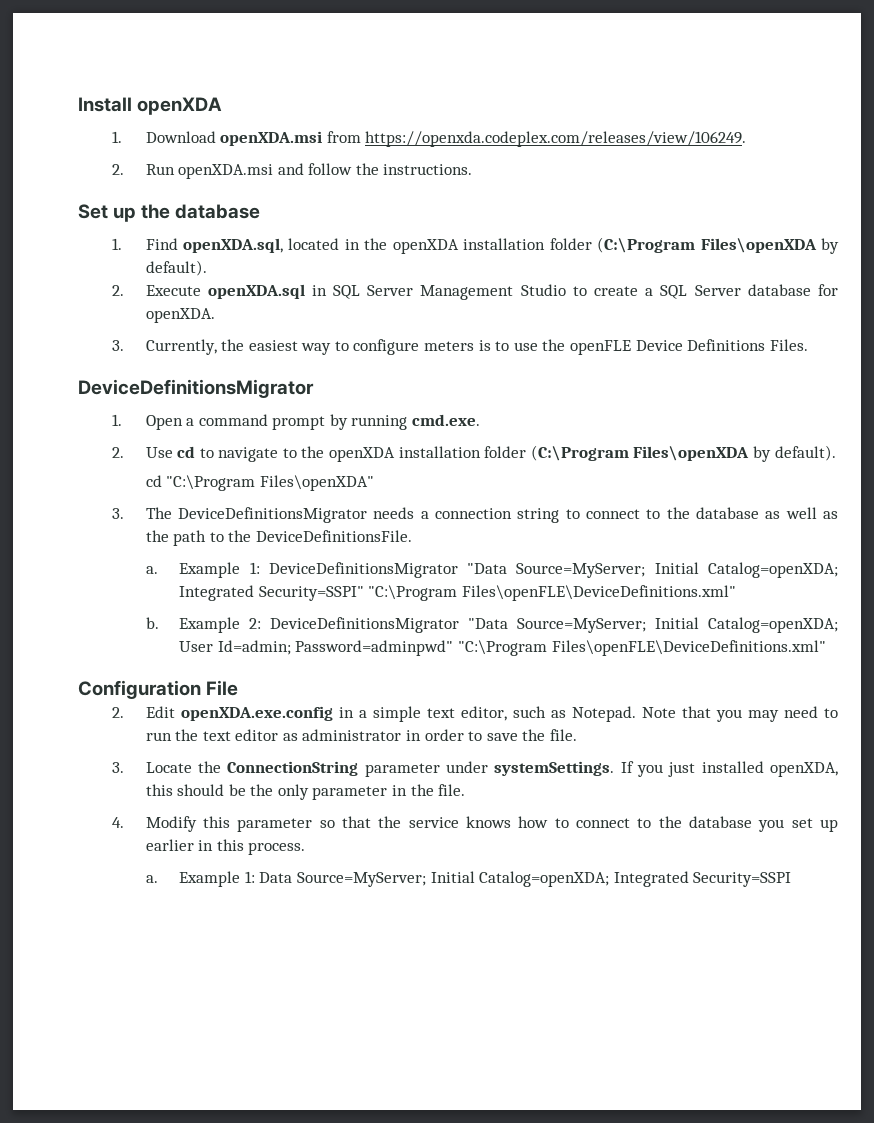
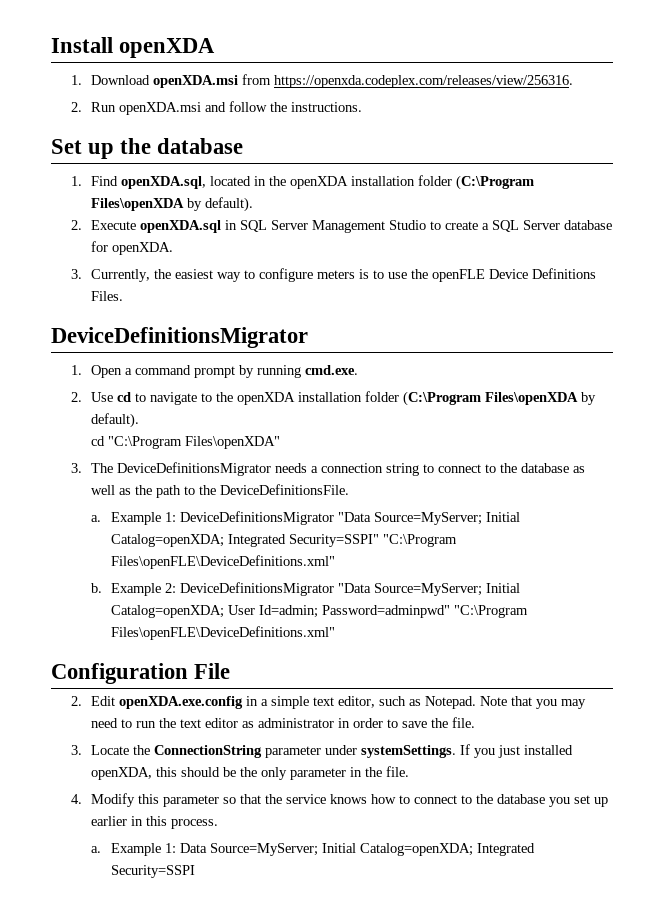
[365,131,747,147] https://openxda.codeplex.com/releases/view/106249. -> [274,75,574,88] https://openxda.codeplex.com/releases/view/256316.

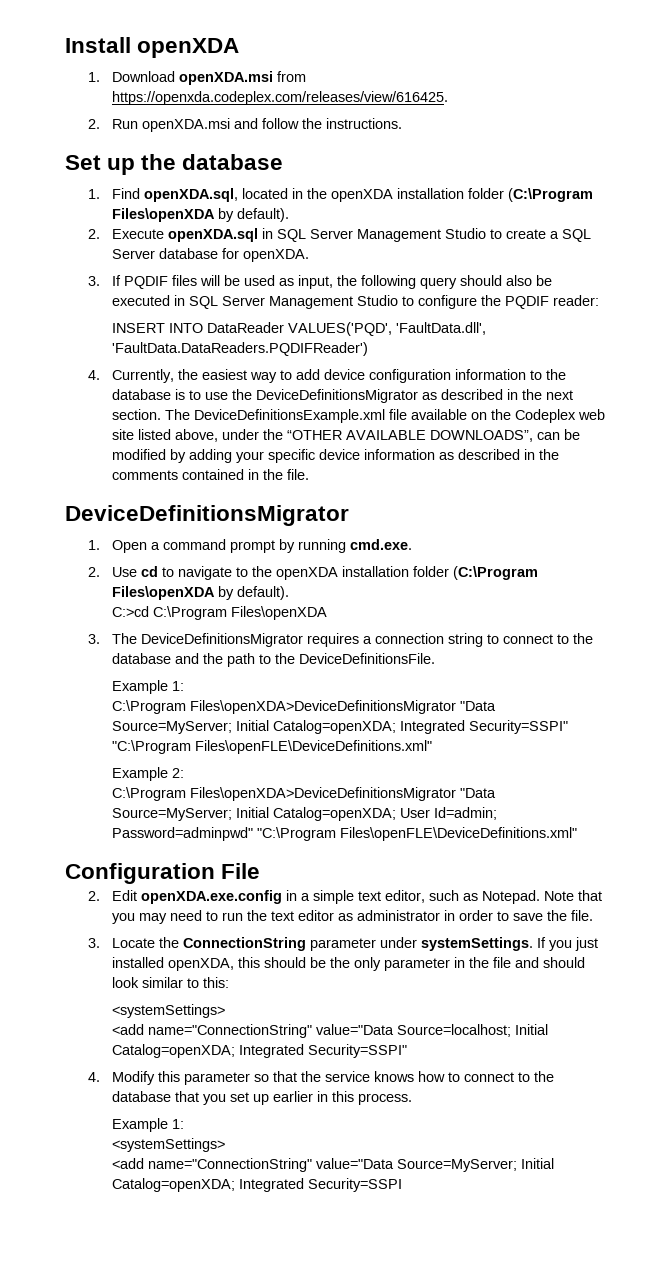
[274,75,574,88] https://openxda.codeplex.com/releases/view/256316. -> [111,91,448,105] https://openxda.codeplex.com/releases/view/616425.
(83, 274) none -> [111,275,552,289] [111,295,599,309] [111,322,486,336] [111,342,368,356] [88,370,101,380] If PQDIF files will be used as input, the following query should also be executed in SQL Server Management Studio to configure the PQDIF reader: // INSERT INTO DataReader VALUES('PQD', 'FaultData.dll', 'FaultData.DataReaders.PQDIFReader') // 4.
[259,268,597,282] [91,291,124,301] configure meters is to use the openFLE Device Definitions Files. -> [295,369,566,383] [111,389,573,403] [111,409,605,423] [111,429,580,442] [111,449,559,463] [111,469,309,480] add device configuration information to the database is to use the DeviceDefinitionsMigrator as described in the next section. The DeviceDefinitionsExample.xml file available on the Codeplex web site listed above, under the “OTHER AVAILABLE DOWNLOADS”, can be modified by adding your specific device information as described in the comments contained in the file.
[91,436,281,449] cd "C:\Program Files\openXDA" -> [111,606,327,620] C:>cd C:\Program Files\openXDA
[275,463,308,473] needs -> [306,633,359,647] requires
[573,466,586,473] [91,485,132,495] as well as -> [174,653,199,664] and
[91,511,335,525] a. Example 1: DeviceDefinitionsMigrator -> [111,680,184,694] [111,700,456,714] Example 1: // C:\Program Files\openXDA>DeviceDefinitionsMigrator
[91,583,103,593] b. -> (432, 747) none
[180,582,335,596] DeviceDefinitionsMigrator -> [111,787,456,801] // C:\Program Files\openXDA>DeviceDefinitionsMigrator
[386,766,410,777] file. -> [492,957,585,968] [111,977,229,988] [111,1004,225,1018] [111,1024,548,1038] [111,1044,407,1058] file and should look similar to this: // <systemSettings> // <add name="ConnectionString" value="Data Source=localhost; Initial Catalog=openXDA; Integrated Security=SSPI"
(546, 799) none -> [174,1091,199,1102] that
[91,843,208,856] a. Example 1: Data -> [111,1118,184,1132] [111,1138,225,1152] [111,1158,394,1172] Example 1: // <systemSettings> // <add name="ConnectionString" value="Data

